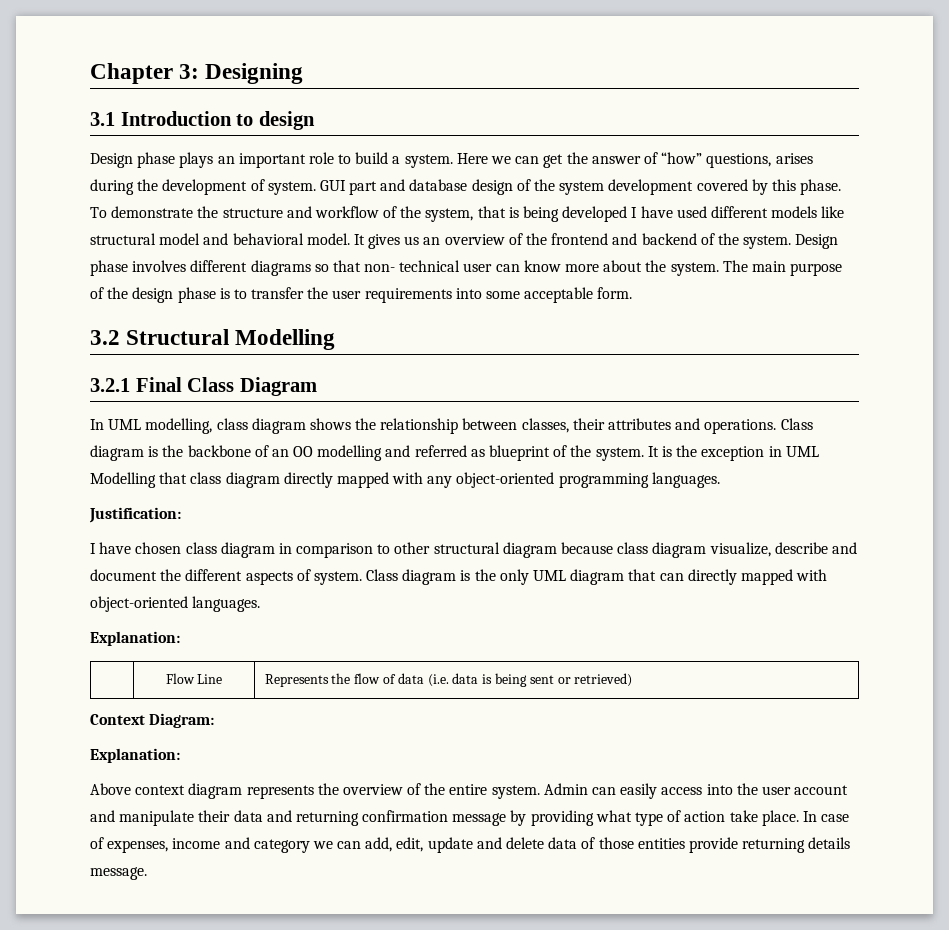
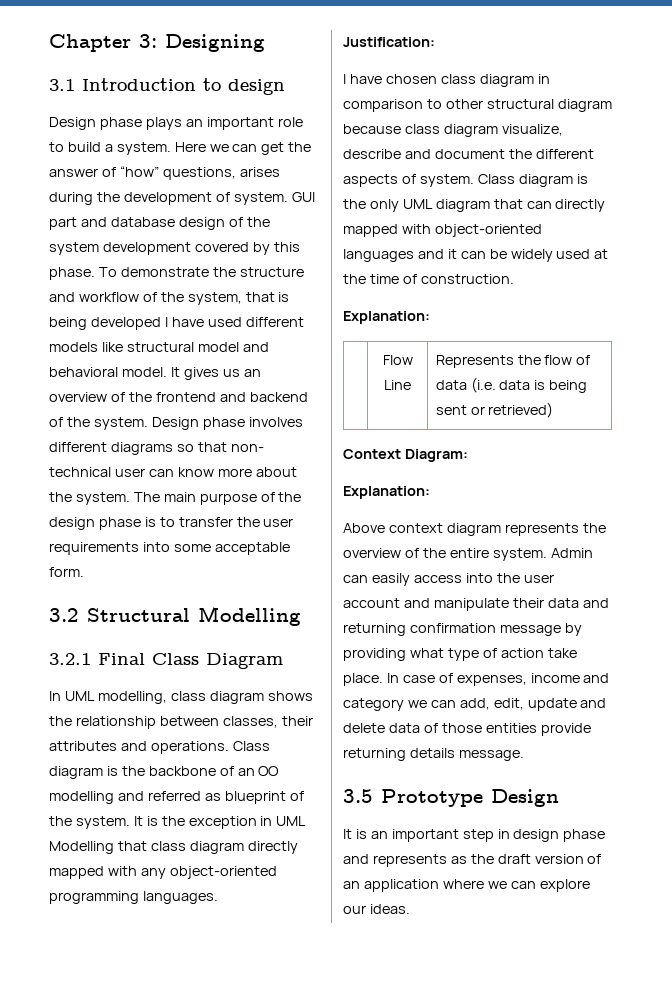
[192,596,261,612] languages. -> [343,249,609,262] [343,274,514,284] languages and it can be widely used at the time of construction.
(147, 873) none -> [343,789,559,807] [343,829,606,842] [343,854,602,867] [343,879,590,892] [343,904,410,914] // 3.5 Prototype Design // It is an important step in design phase and represents as the draft version of an application where we can explore our ideas.

